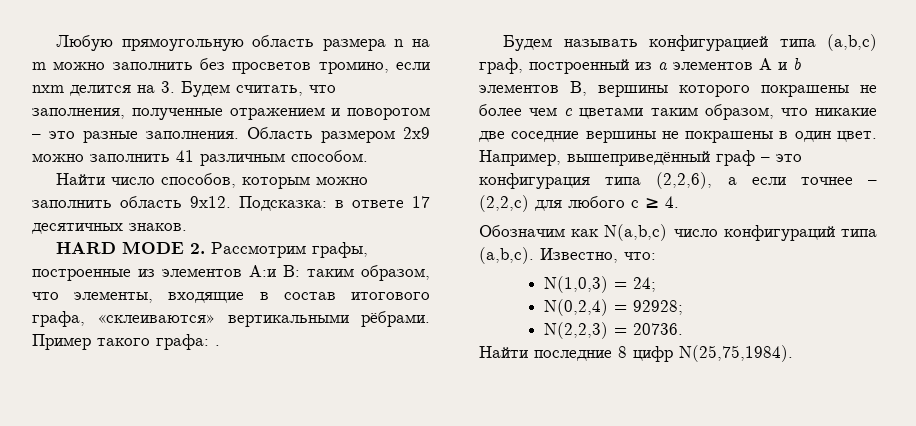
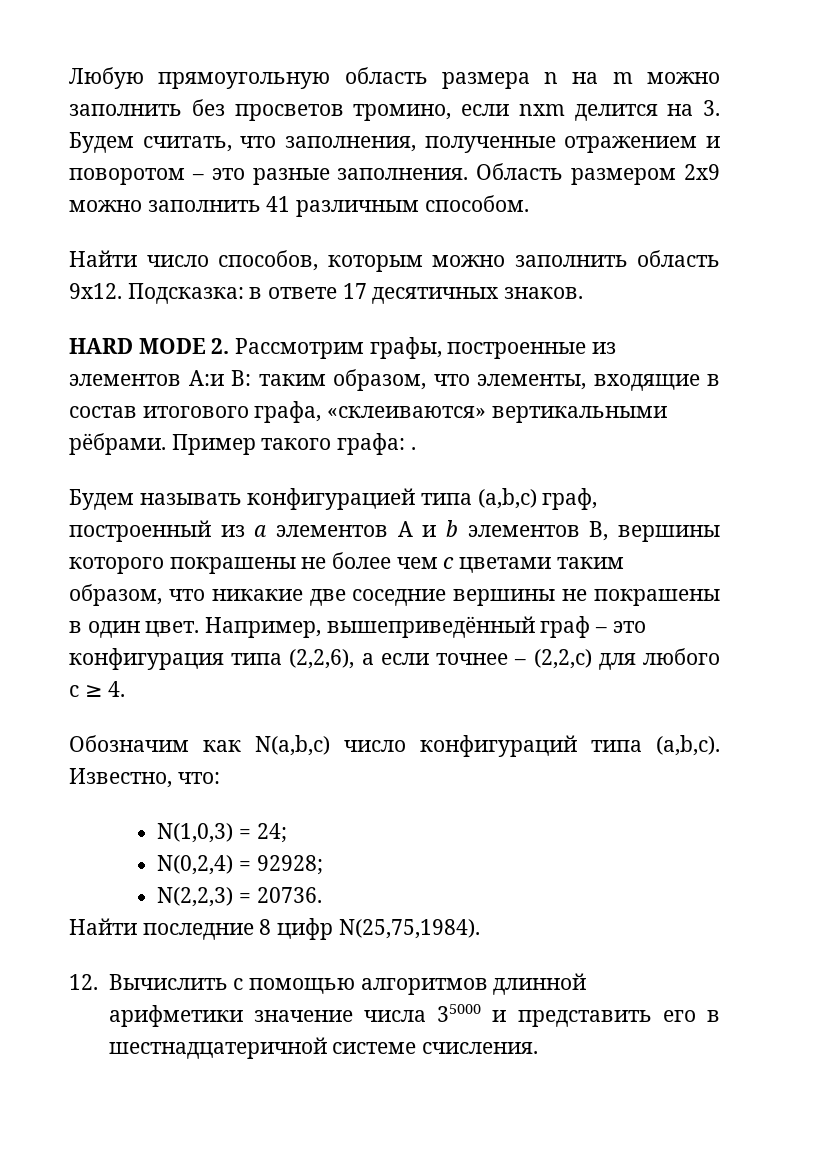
(793, 353) none -> [69,973,587,995] [108,1004,720,1027] [108,1037,538,1059] // 12. Вычислить с помощью алгоритмов длинной арифметики значение числа 35000 и представить его в шестнадцатеричной системе счисления.

